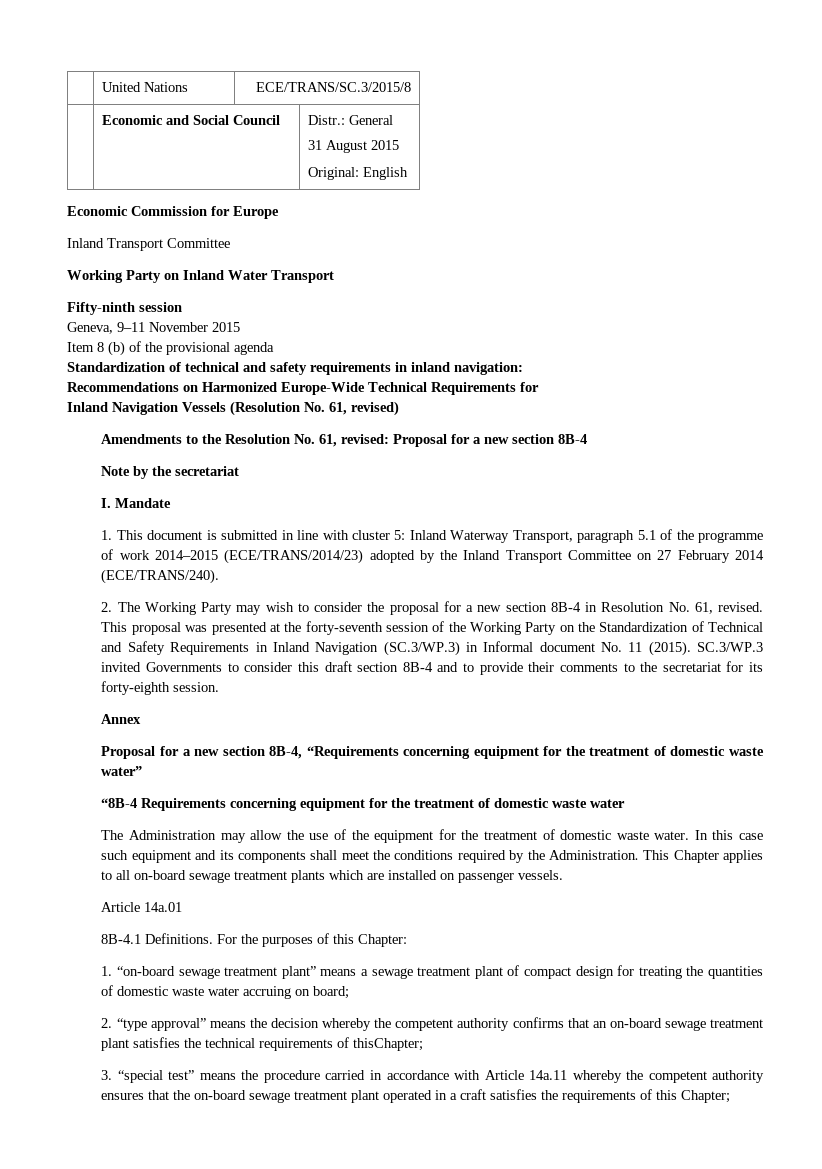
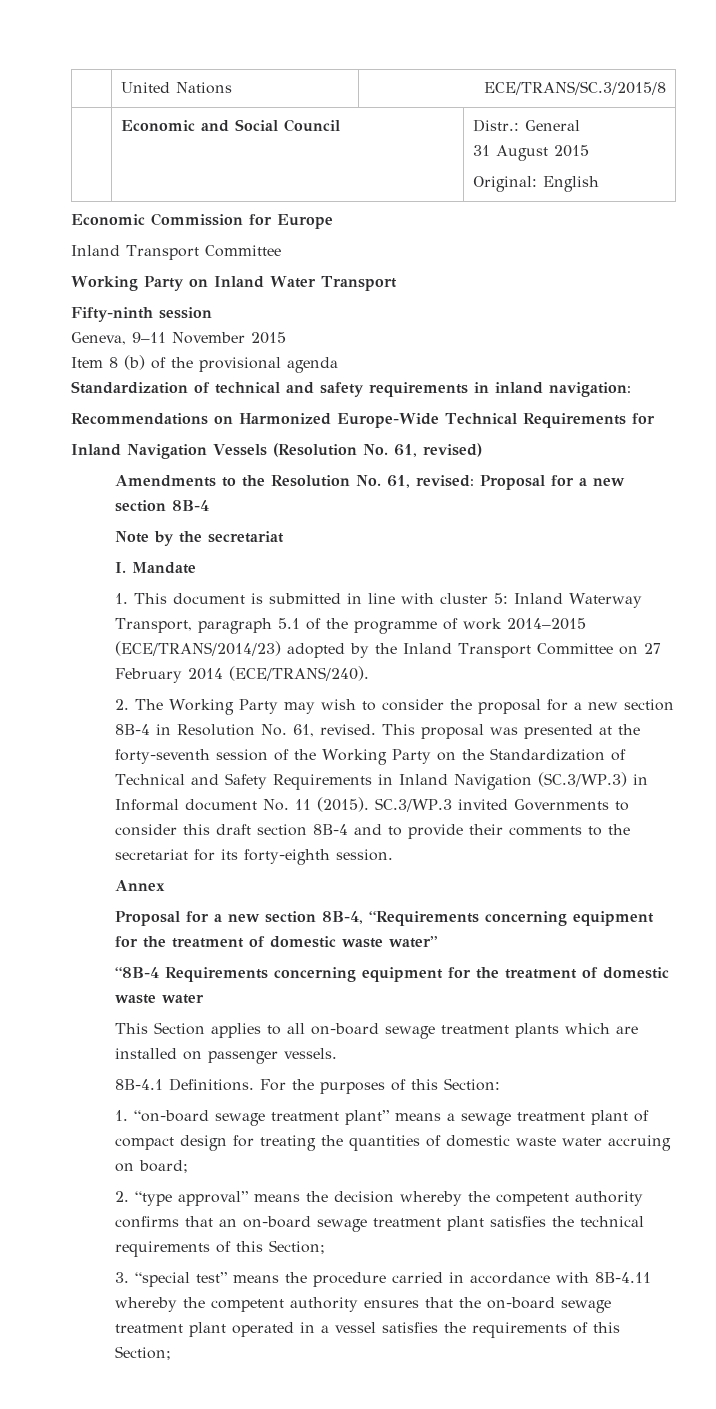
[101,829,764,843] [101,850,719,863] The Administration may allow the use of the equipment for the treatment of domestic waste water. In this case such equipment and its components shall meet the conditions required by the Administration. This Chapter -> [114,1022,205,1035] This Section
[101,902,183,912] // Article 14a.01 -> (337, 1053) none
[358,934,408,947] Chapter: -> [443,1078,500,1091] Section:
[353,1038,424,1051] thisChapter; -> [235,1240,325,1254] this Section;
[484,1070,567,1080] Article 14a.11 -> [594,1272,651,1283] 8B-4.11
[460,1089,487,1100] craft -> [334,1322,376,1333] vessel
[681,1090,731,1103] Chapter; -> [114,1346,171,1360] Section;

